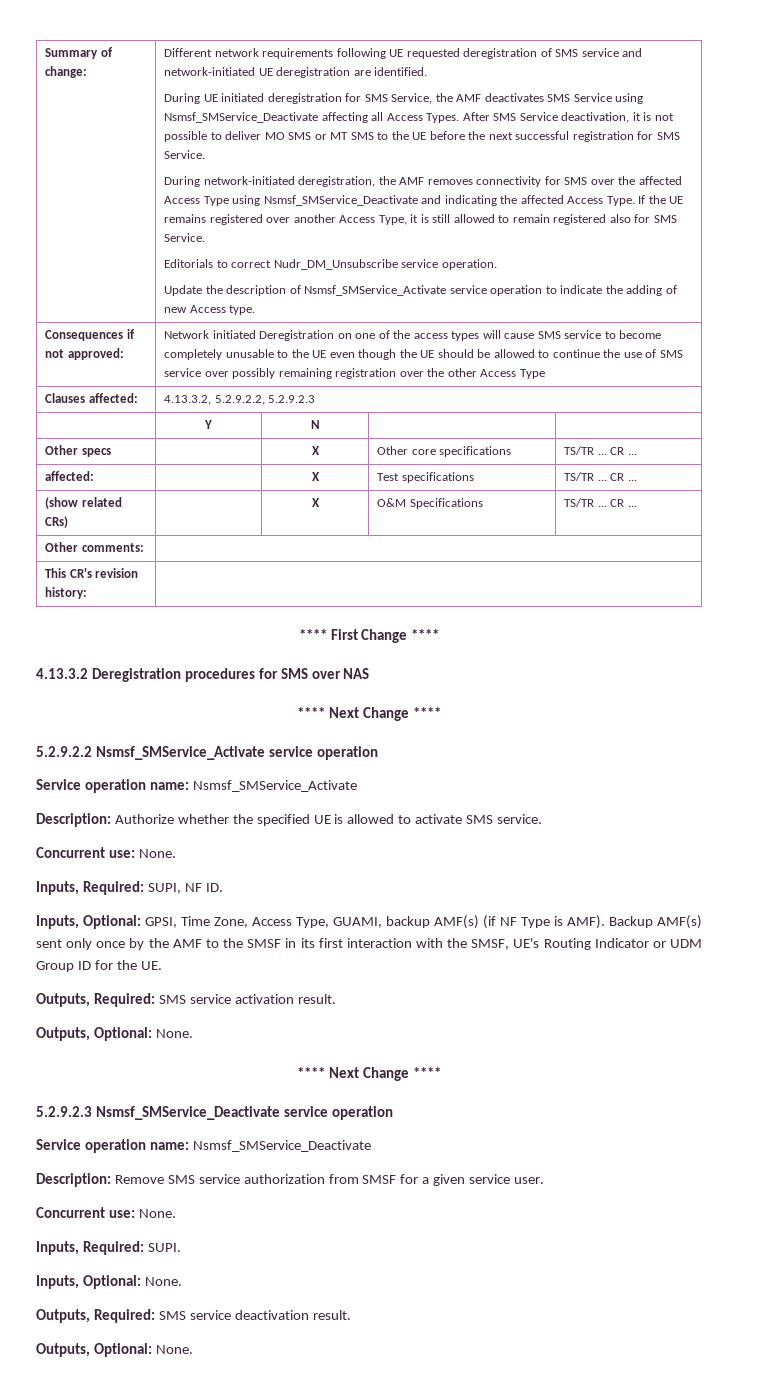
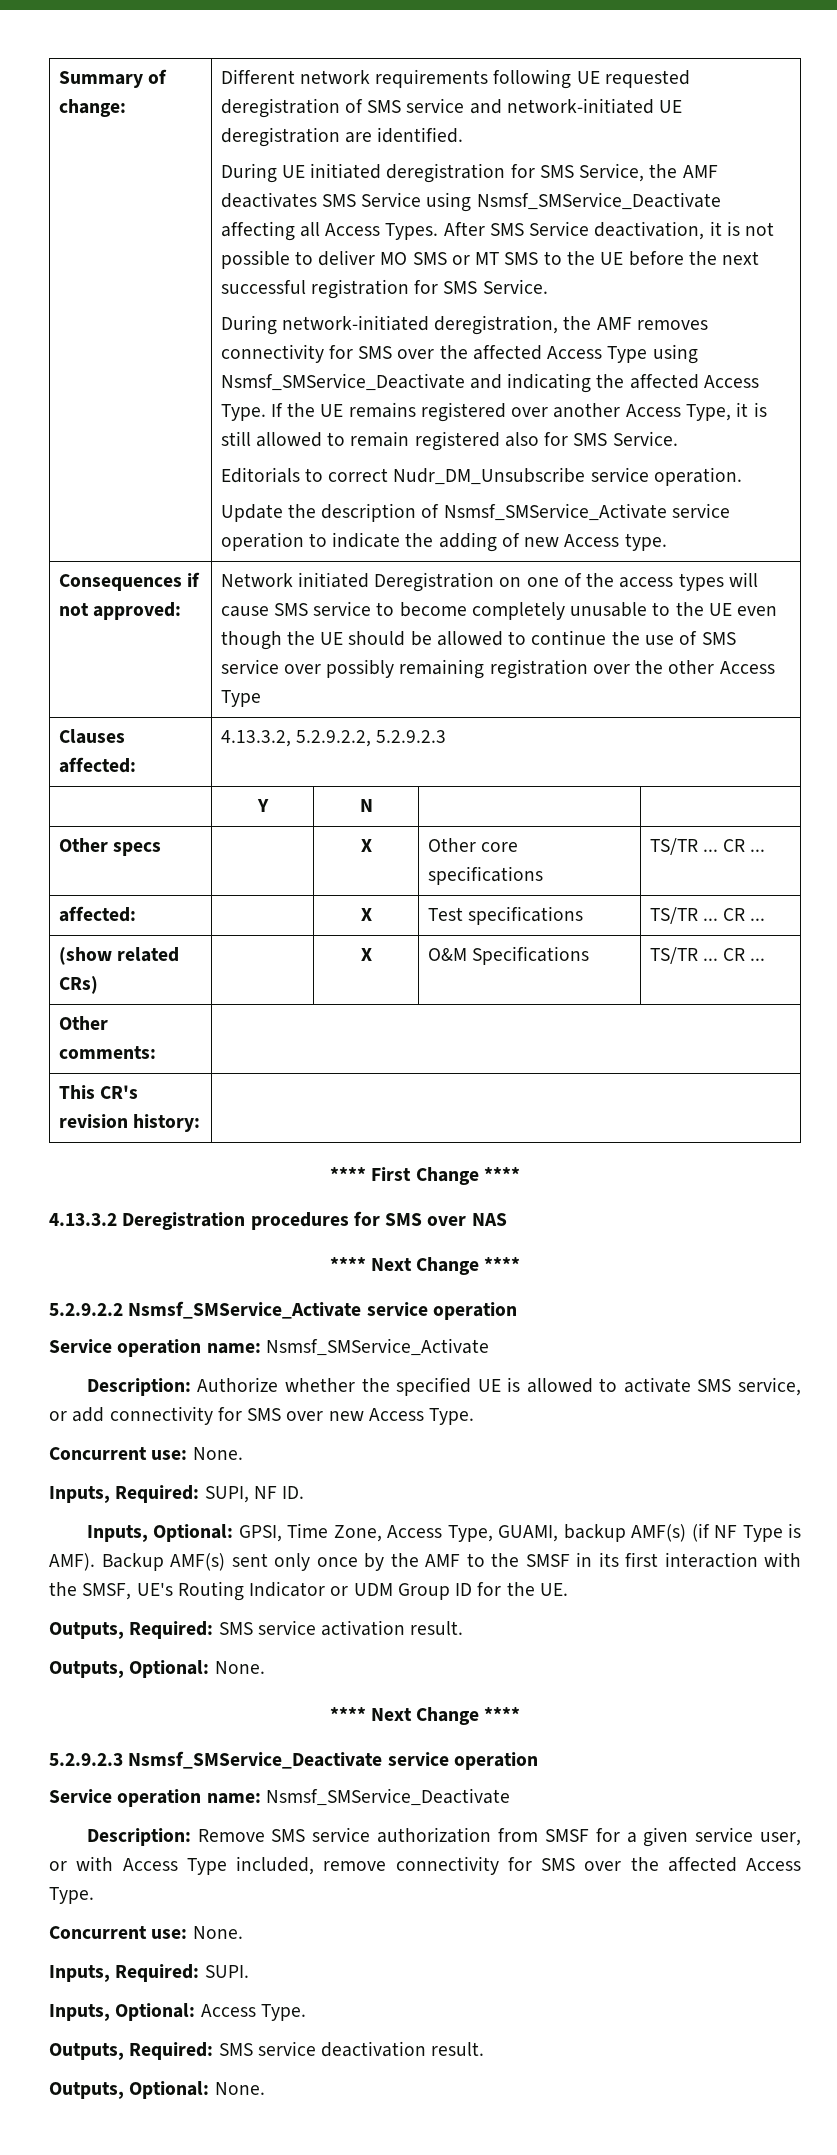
[497,814,543,824] service. -> [738,1377,802,1396] [49,1406,475,1425] service, or add connectivity for SMS over new Access Type.
[514,1177,545,1184] user. -> [760,1832,802,1846] [49,1856,801,1875] [49,1887,94,1904] user, or with Access Type included, remove connectivity for SMS over the affected Access Type.
[144,1277,182,1286] None. -> [200,2004,306,2021] Access Type.

